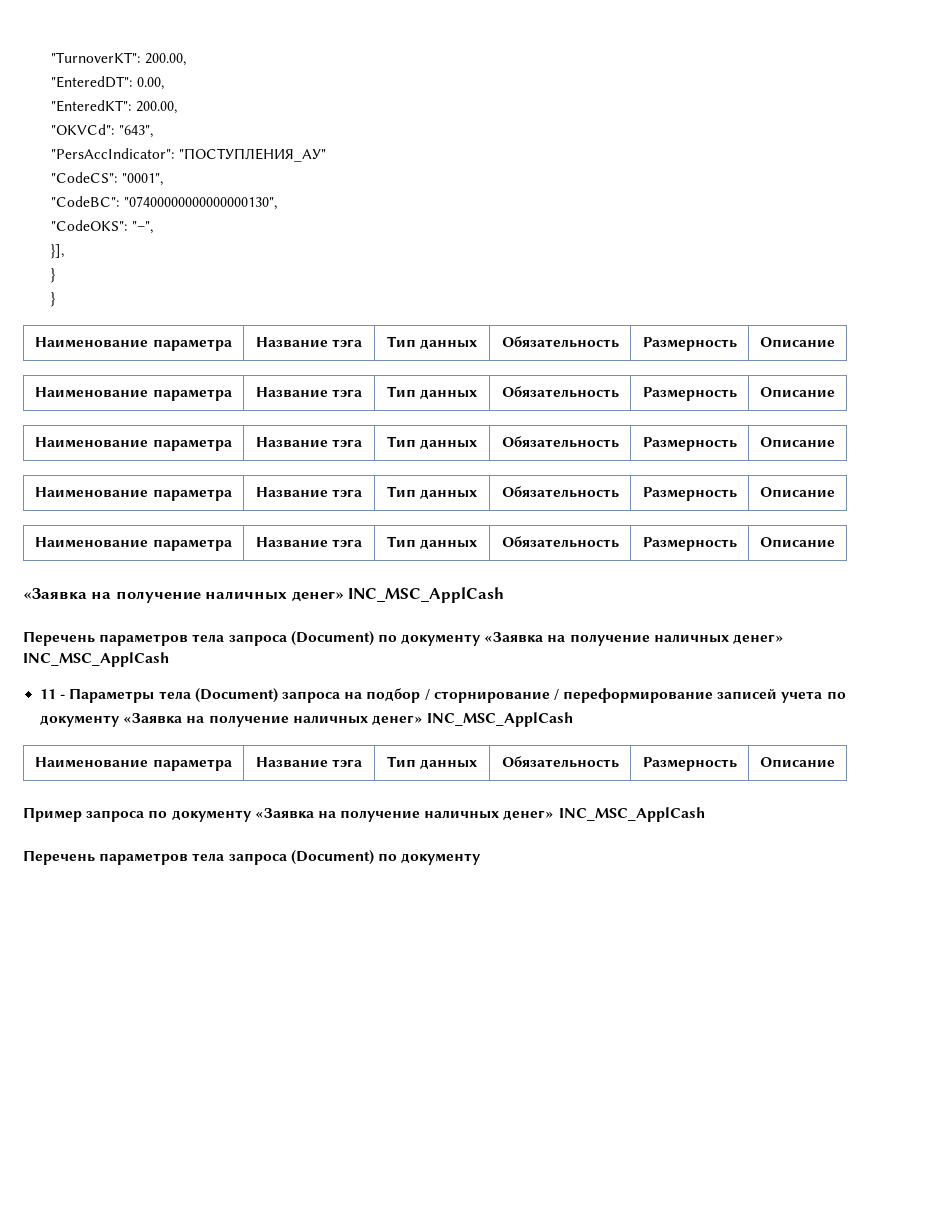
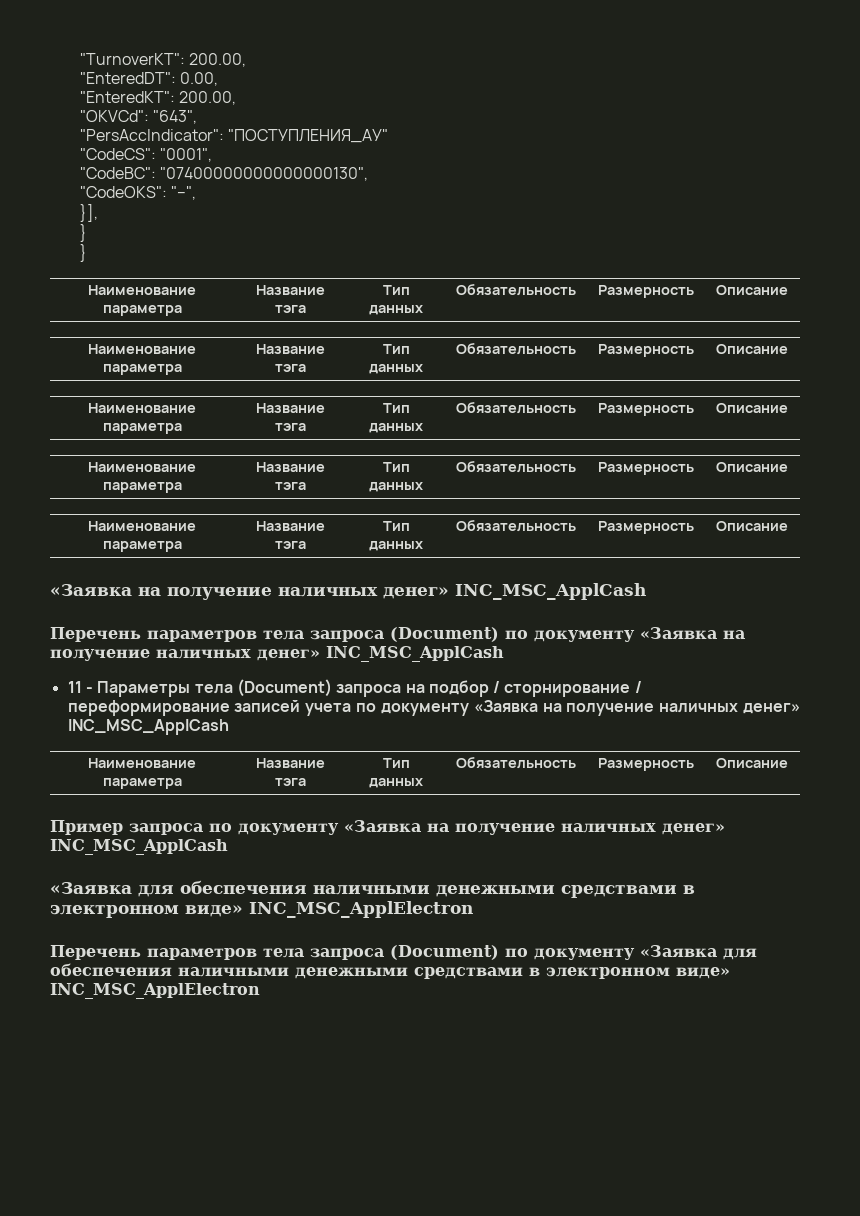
[23,850,482,865] // Перечень параметров тела запроса (Document) по документу -> [50,880,695,898] [50,901,473,918] [50,945,757,960] [50,963,730,979] [50,983,260,999] // «Заявка для обеспечения наличными денежными средствами в электронном виде» INC_MSC_ApplElectron // Перечень параметров тела запроса (Document) по документу «Заявка для обеспечения наличными денежными средствами в электронном виде» INC_MSC_ApplElectron

